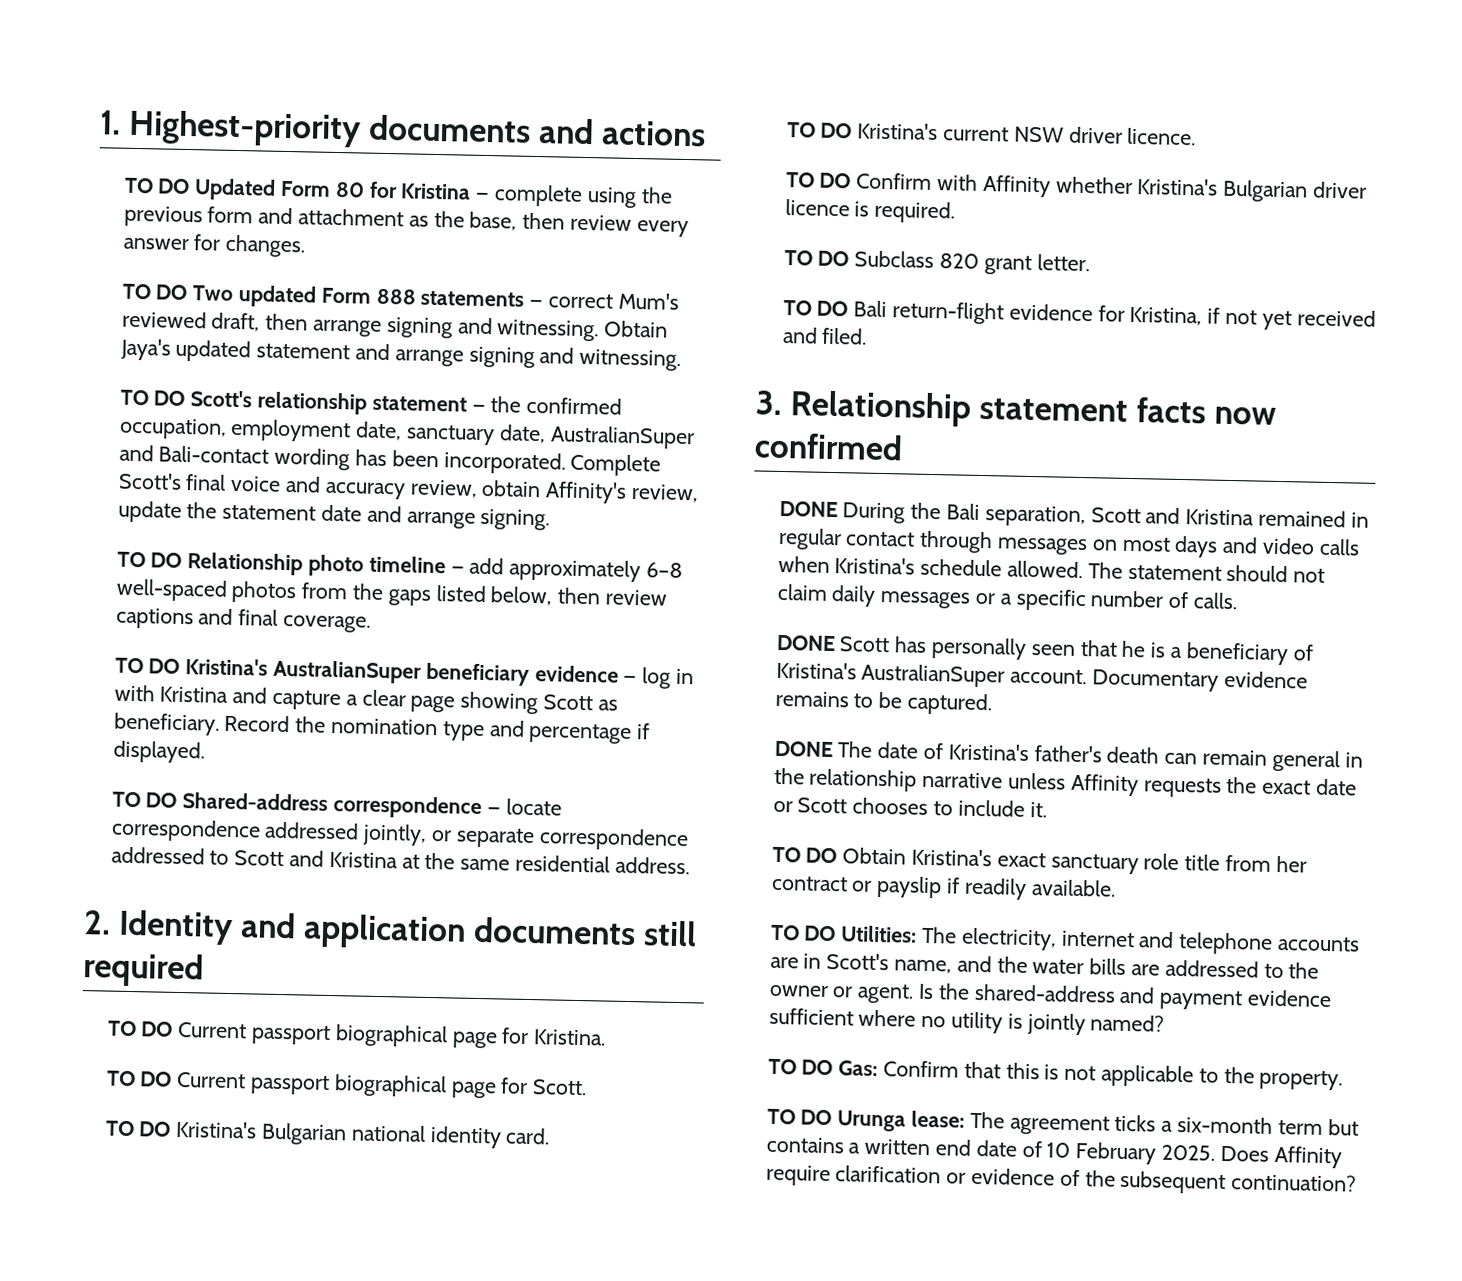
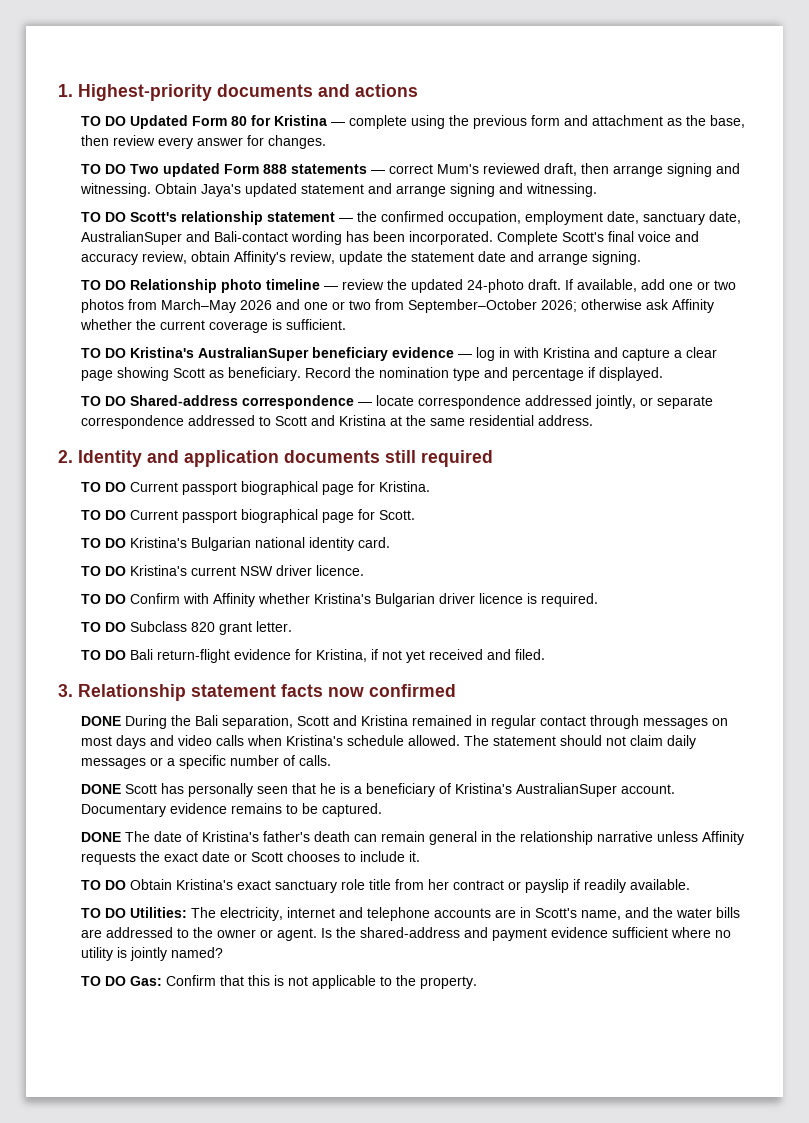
[469,557,684,583] [115,578,668,606] [115,607,372,633] add approximately 6–8 well-spaced photos from the gaps listed below, then review captions and final coverage. -> [341,279,736,293] [80,299,714,313] [79,319,346,333] review the updated 24-photo draft. If available, add one or two photos from March–May 2026 and one or two from September–October 2026; otherwise ask Affinity whether the current coverage is sufficient.
[766,1108,1359,1136] [765,1136,1342,1169] [765,1164,1357,1195] // TO DO Urunga lease: The agreement ticks a six-month term but contains a written end date of 10 February 2025. Does Affinity require clarification or evidence of the subsequent continuation? -> (477, 982) none

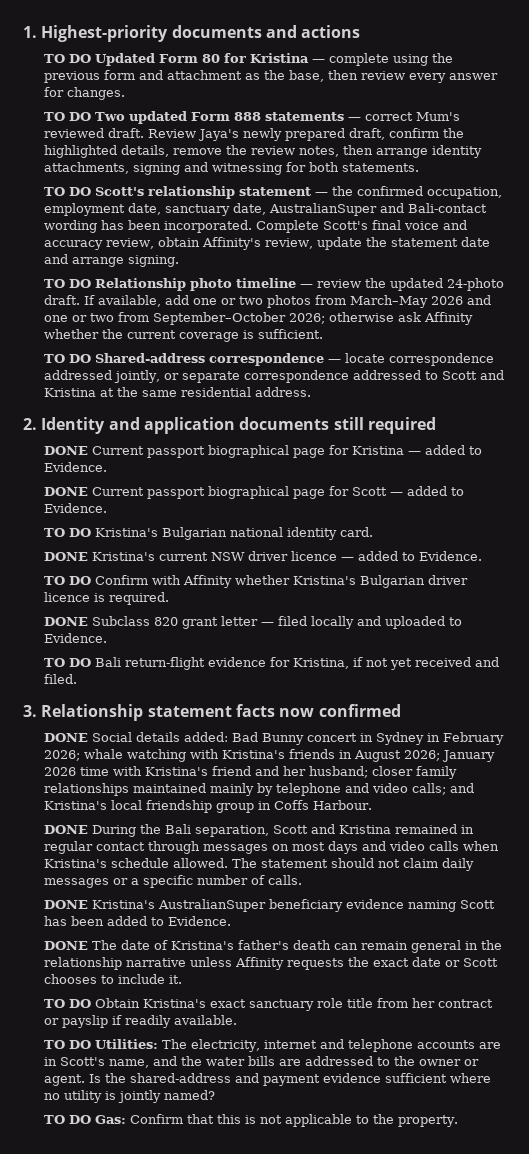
[543,163,740,177] [79,183,597,197] draft, then arrange signing and witnessing. Obtain Jaya's updated statement and arrange signing and witnessing. -> [108,128,465,141] [44,145,483,158] [44,162,420,175] draft. Review Jaya's newly prepared draft, confirm the highlighted details, remove the review notes, then arrange identity attachments, signing and witnessing for both statements.
[80,347,717,361] [80,367,663,381] // TO DO Kristina's AustralianSuper beneficiary evidence — log in with Kristina and capture a clear page showing Scott as beneficiary. Record the nomination type and percentage if displayed. -> (324, 334) none
[80,481,430,495] [80,509,415,523] TO DO Current passport biographical page for Kristina. // TO DO Current passport biographical page for Scott. -> [44,445,483,458] [44,462,108,472] [44,486,465,499] [44,503,108,513] DONE Current passport biographical page for Kristina — added to Evidence. // DONE Current passport biographical page for Scott — added to Evidence.
[80,566,126,576] TO DO -> [44,552,89,561] DONE
[315,565,364,576] licence. -> [291,551,483,561] licence — added to Evidence.
[80,622,126,632] TO DO -> [44,617,89,626] DONE
[255,621,292,632] letter. -> [221,616,463,629] [44,633,108,643] letter — filed locally and uploaded to Evidence.
(456, 690) none -> [44,732,505,745] [44,749,496,762] [44,766,458,779] [44,783,475,796] [44,800,373,813] // DONE Social details added: Bad Bunny concert in Sydney in February 2026; whale watching with Kristina's friends in August 2026; January 2026 time with Kristina's friend and her husband; closer family relationships maintained mainly by telephone and video calls; and Kristina's local friendship group in Coffs Harbour.
[124,783,675,797] [80,803,382,817] Scott has personally seen that he is a beneficiary of Kristina's AustralianSuper account. Documentary evidence remains to be captured. -> [92,899,496,912] [44,916,232,926] Kristina's AustralianSuper beneficiary evidence naming Scott has been added to Evidence.

